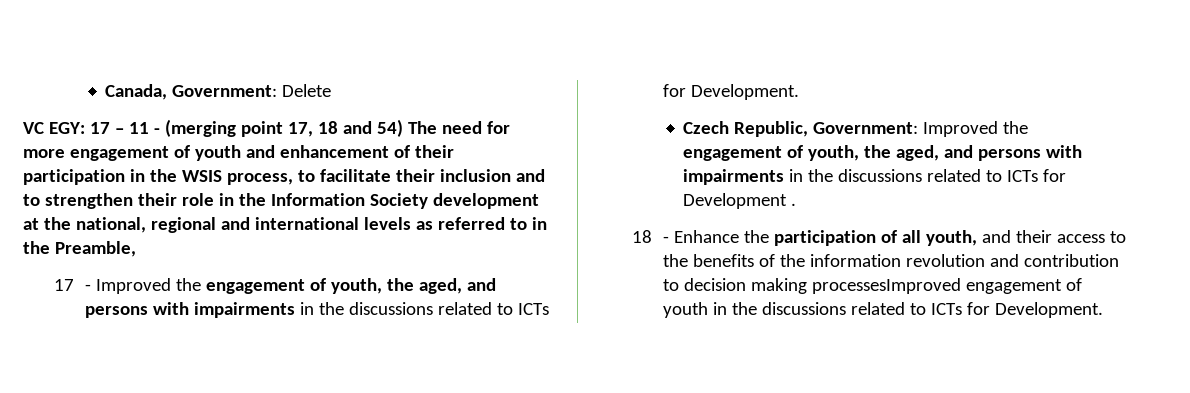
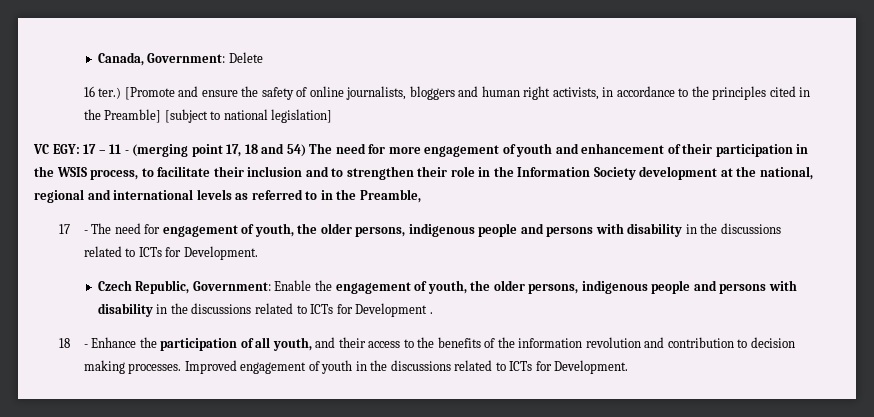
(332, 90) none -> [83,86,811,100] [83,109,333,123] // 16 ter.) [Promote and ensure the safety of online journalists, bloggers and human right activists, in accordance to the principles cited in the Preamble] [subject to national legislation]
[96,278,497,294] [85,302,296,318] Improved the engagement of youth, the aged, and persons with impairments -> [91,223,683,237] The need for engagement of youth, the older persons, indigenous people and persons with disability
[923,121,1029,137] [683,145,1083,161] [683,169,785,185] Improved the engagement of youth, the aged, and persons with impairments -> [274,280,797,294] [97,303,153,317] Enable the engagement of youth, the older persons, indigenous people and persons with disability
[812,278,962,294] processesImproved -> [128,360,237,374] processes. Improved

